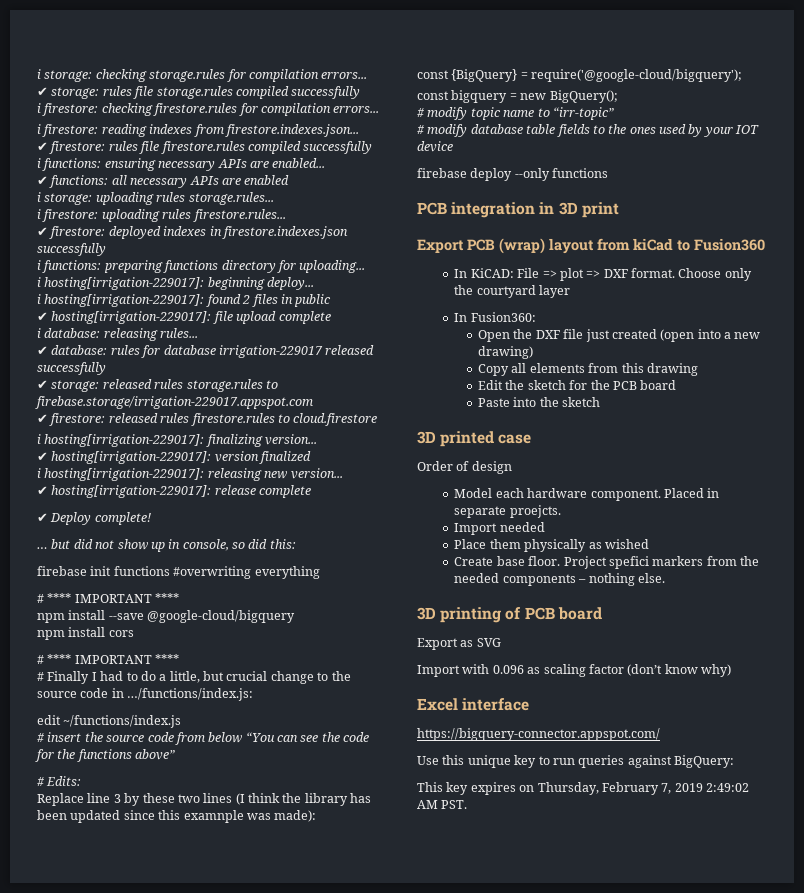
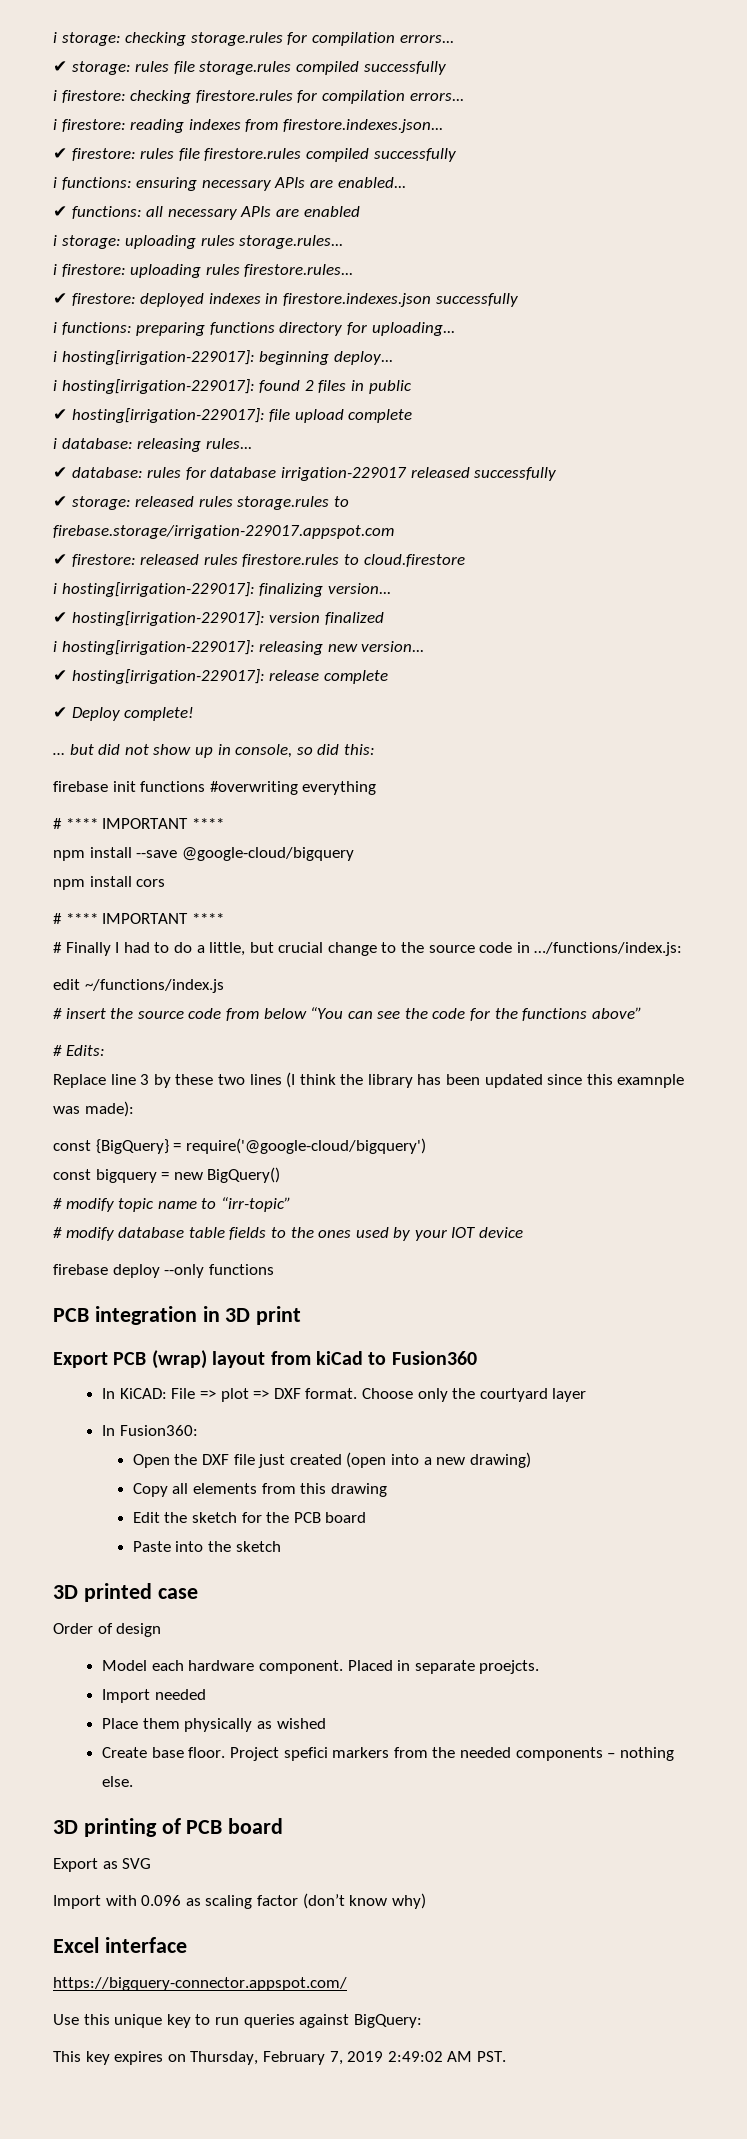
[531,69,743,82] require('@google-cloud/bigquery'); -> [185,1138,426,1154] require('@google-cloud/bigquery')
[549,90,618,103] BigQuery(); -> [207,1167,281,1183] BigQuery()

